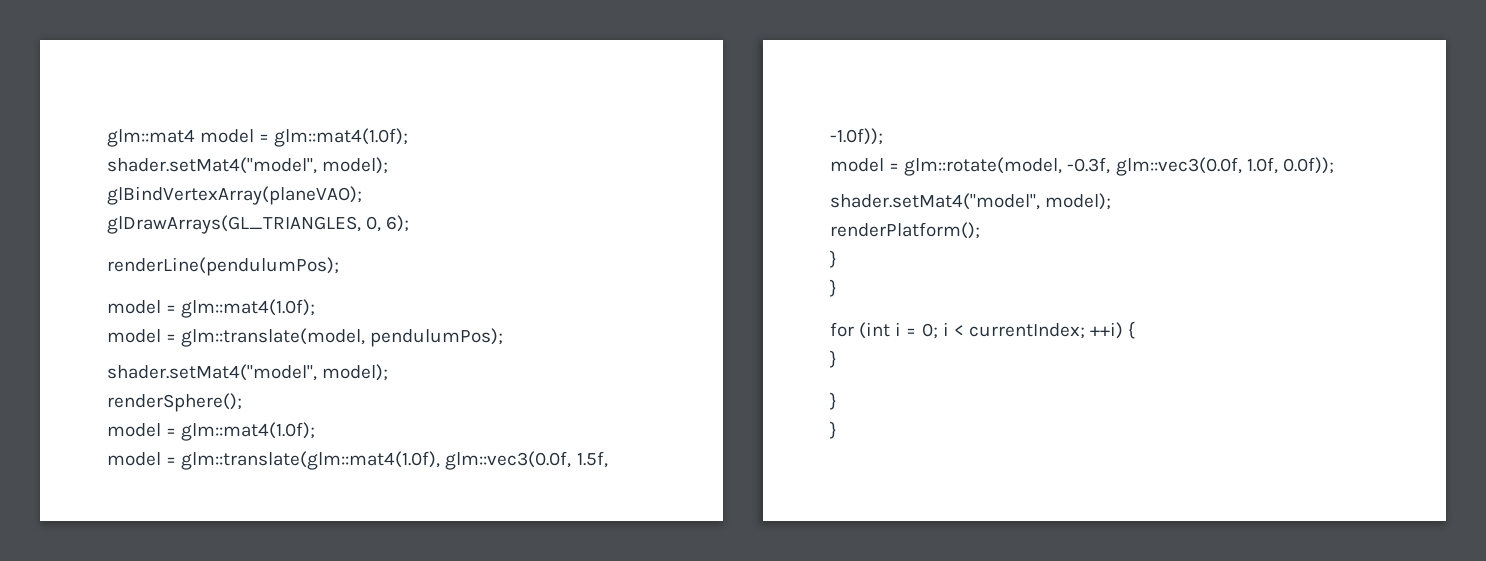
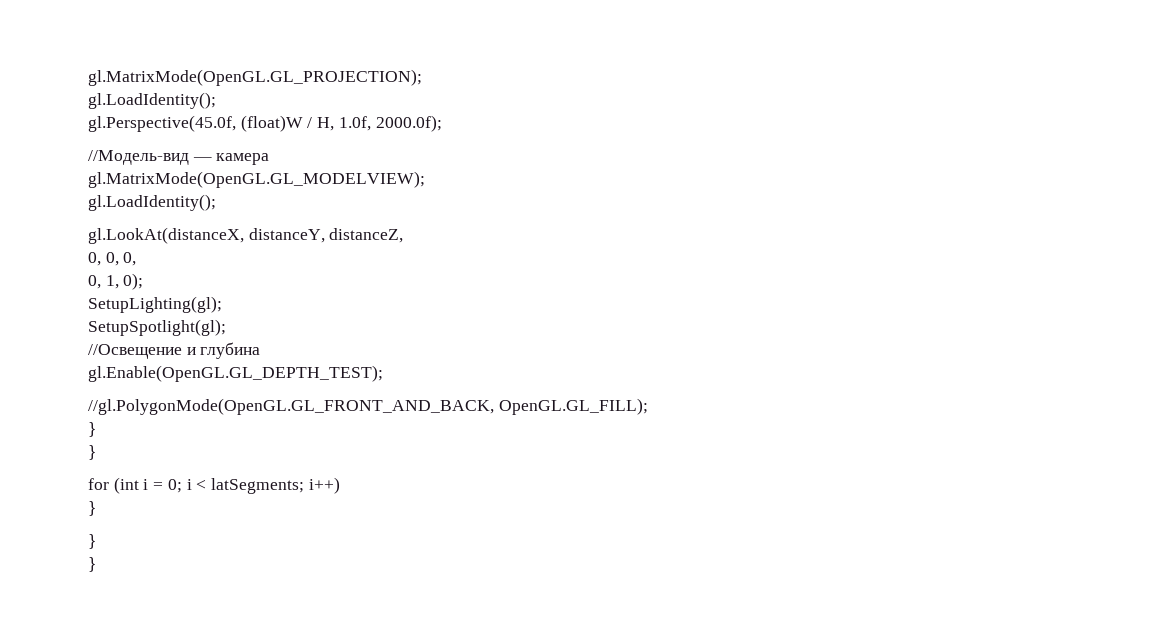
[107,128,409,147] [107,157,389,174] [107,186,362,205] [107,215,410,234] [107,257,339,276] [107,299,316,318] [107,328,504,347] [107,364,389,381] [107,393,242,412] [107,422,316,441] [107,451,608,470] [830,128,883,145] [830,157,1334,176] [830,193,1112,210] [830,222,980,239] glm::mat4 model = glm::mat4(1.0f); // shader.setMat4("model", model); // glBindVertexArray(planeVAO); // glDrawArrays(GL_TRIANGLES, 0, 6); // renderLine(pendulumPos); // model = glm::mat4(1.0f); // model = glm::translate(model, pendulumPos); // shader.setMat4("model", model); // renderSphere(); // model = glm::mat4(1.0f); // model = glm::translate(glm::mat4(1.0f), glm::vec3(0.0f, 1.5f, -1.0f)); // model = glm::rotate(model, -0.3f, glm::vec3(0.0f, 1.0f, 0.0f)); // shader.setMat4("model", model); // renderPlatform(); -> [88,69,422,86] [88,92,216,109] [88,115,442,132] [88,150,270,165] [88,171,425,188] [88,194,216,211] [88,227,404,244] [88,252,137,266] [88,273,144,290] [88,296,222,313] [88,319,226,336] [88,342,261,359] [88,365,383,382] [88,398,648,415] gl.MatrixMode(OpenGL.GL_PROJECTION); // gl.LoadIdentity(); // gl.Perspective(45.0f, (float)W / H, 1.0f, 2000.0f); // //Модель‑вид — камера // gl.MatrixMode(OpenGL.GL_MODELVIEW); // gl.LoadIdentity(); // gl.LookAt(distanceX, distanceY, distanceZ, // 0, 0, 0, // 0, 1, 0); // SetupLighting(gl); // SetupSpotlight(gl); // //Освещение и глубина // gl.Enable(OpenGL.GL_DEPTH_TEST); // //gl.PolygonMode(OpenGL.GL_FRONT_AND_BACK, OpenGL.GL_FILL);
[968,321,1136,339] currentIndex; ++i) { -> [211,477,340,494] latSegments; i++)

